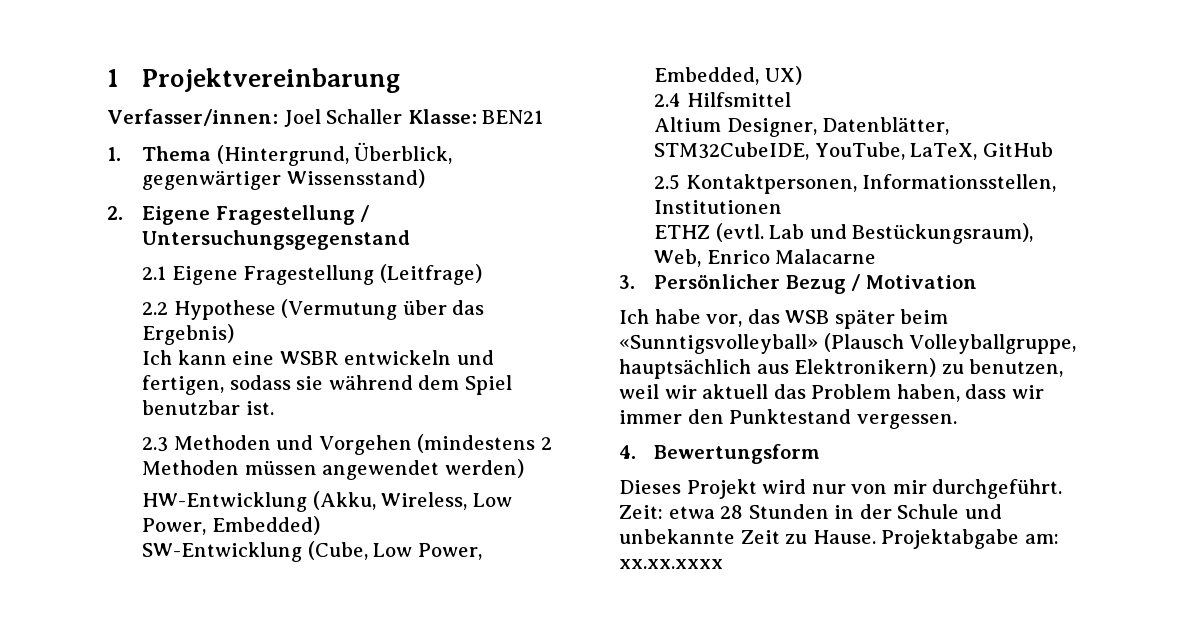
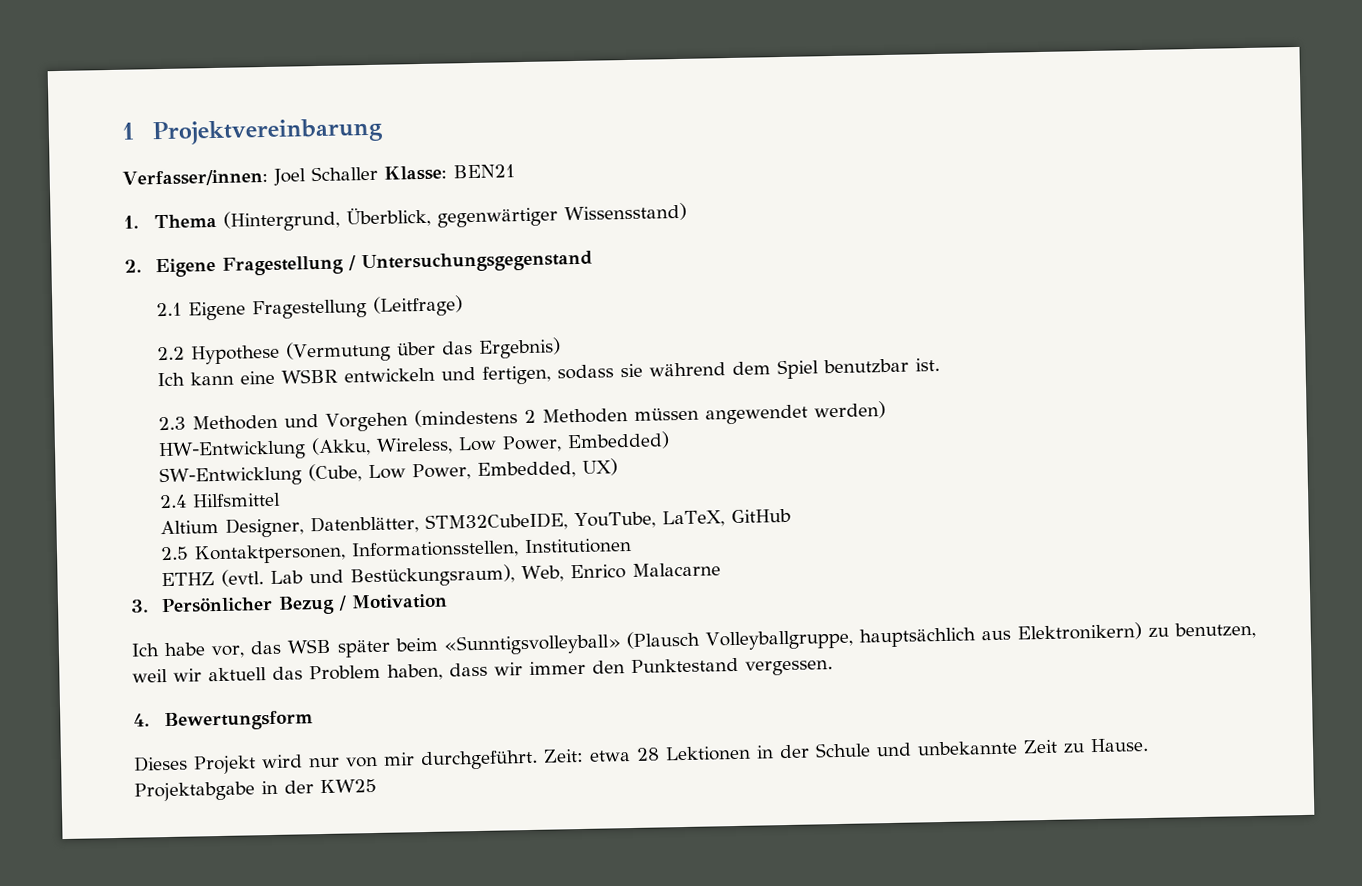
[748,504,829,519] Stunden -> [665,745,751,762] Lektionen
[1024,534,1059,544] [619,559,723,569] am: xx.xx.xxxx -> [261,778,377,795] in der KW25

